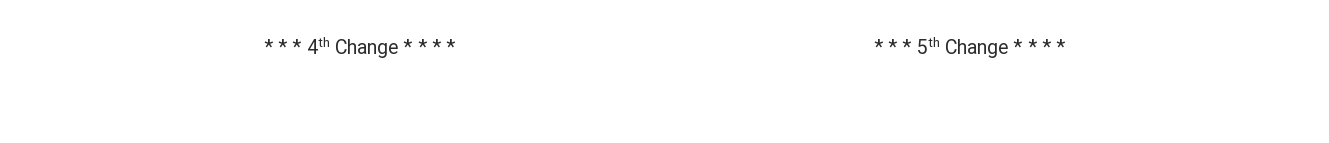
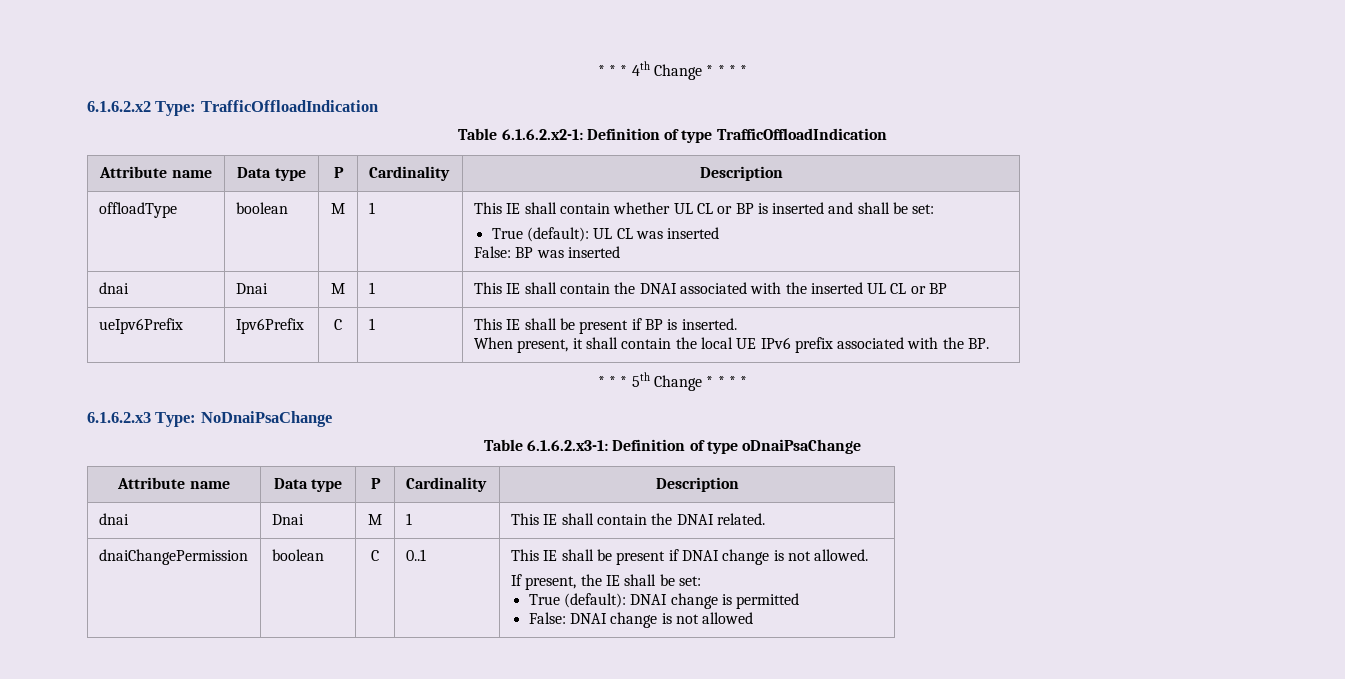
(456, 46) none -> [87,100,378,116] [458,128,887,143] [99,166,212,178] [237,167,306,181] [333,167,344,178] [368,166,450,181] [699,166,783,181] [98,202,177,218] [235,202,288,214] [331,203,345,214] [368,202,375,214] [473,202,935,214] [491,227,720,242] [473,246,620,258] [98,282,129,294] [235,283,268,294] [331,283,345,294] [368,282,375,294] [473,282,948,294] [98,318,183,334] [235,318,304,334] [334,319,342,330] [368,318,375,330] [473,318,737,334] [473,337,990,353] // 6.1.6.2.x2 Type: TrafficOffloadIndication // Table 6.1.6.2.x2-1: Definition of type TrafficOffloadIndication // Attribute name | Data type | P | Cardinality | Description // offloadType | boolean | M | 1 | This IE shall contain whether UL CL or BP is inserted and shall be set: // True (default): UL CL was inserted // False: BP was inserted // dnai | Dnai | M | 1 | This IE shall contain the DNAI associated with the inserted UL CL or BP // ueIpv6Prefix | Ipv6Prefix | C | 1 | This IE shall be present if BP is inserted. // When present, it shall contain the local UE IPv6 prefix associated with the BP.
(1066, 46) none -> [87,411,332,427] [483,439,862,454] [117,477,230,489] [273,478,343,492] [370,478,381,489] [405,477,487,492] [655,477,739,492] [98,513,129,525] [271,514,304,525] [368,514,382,525] [405,513,412,525] [510,513,765,525] [98,549,248,565] [271,549,324,561] [371,550,379,561] [405,549,426,561] [510,549,869,565] [510,574,701,590] [528,593,800,609] [528,612,754,628] // 6.1.6.2.x3 Type: NoDnaiPsaChange // Table 6.1.6.2.x3-1: Definition of type oDnaiPsaChange // Attribute name | Data type | P | Cardinality | Description // dnai | Dnai | M | 1 | This IE shall contain the DNAI related. // dnaiChangePermission | boolean | C | 0..1 | This IE shall be present if DNAI change is not allowed. // If present, the IE shall be set: // True (default): DNAI change is permitted // False: DNAI change is not allowed

